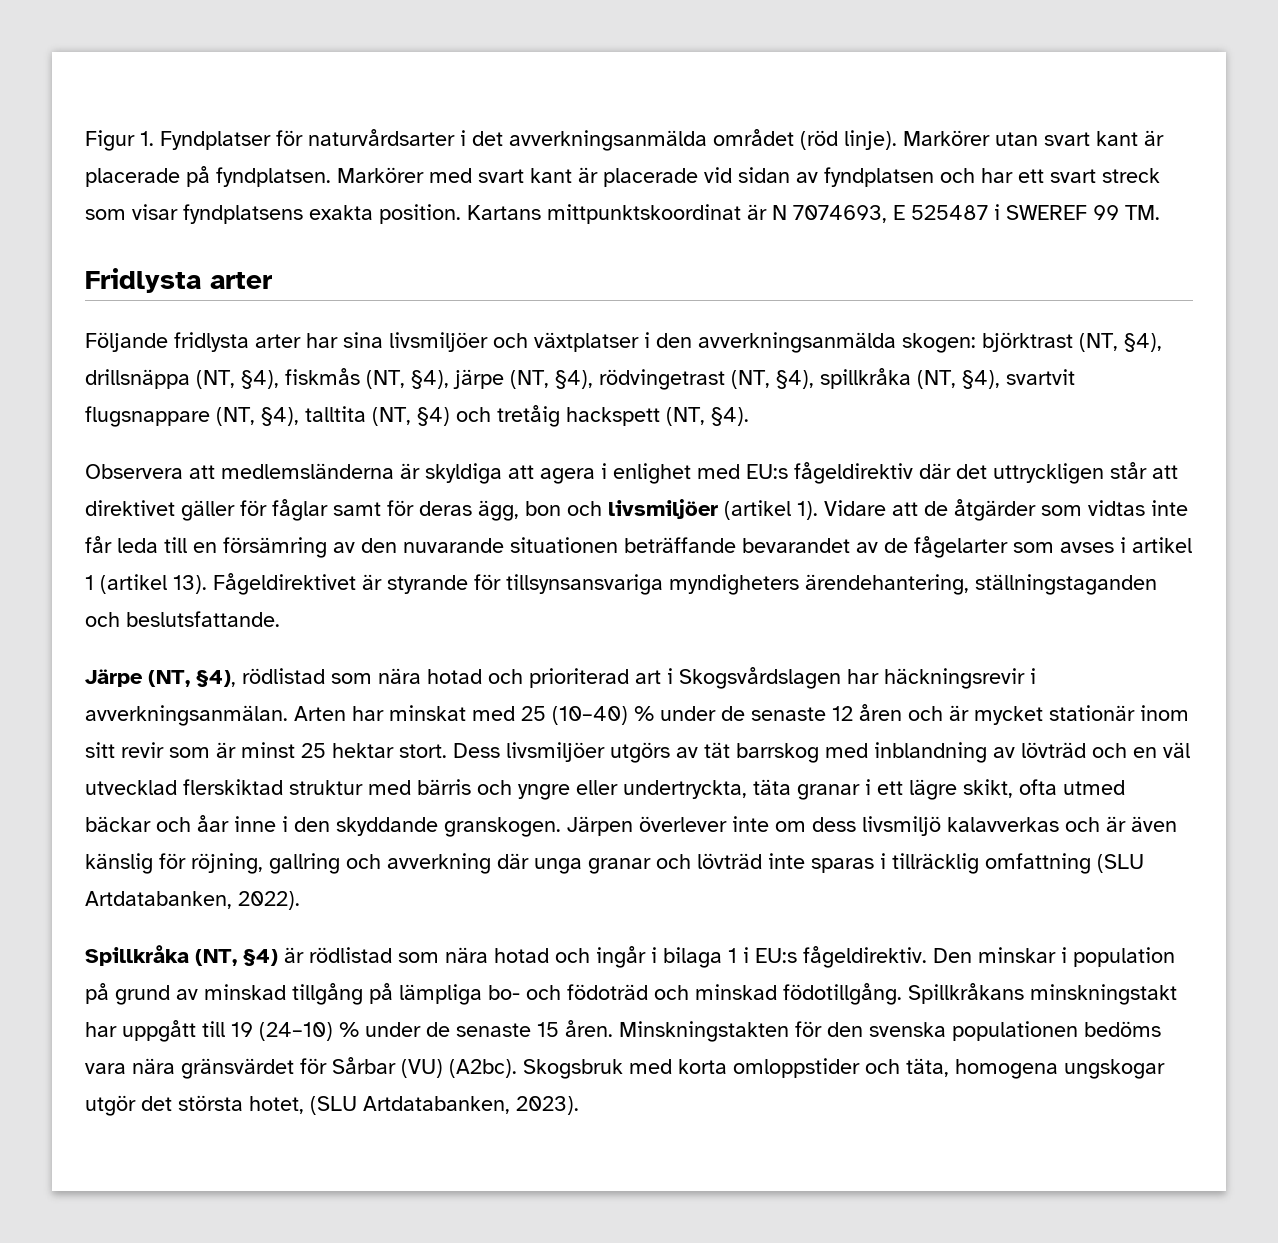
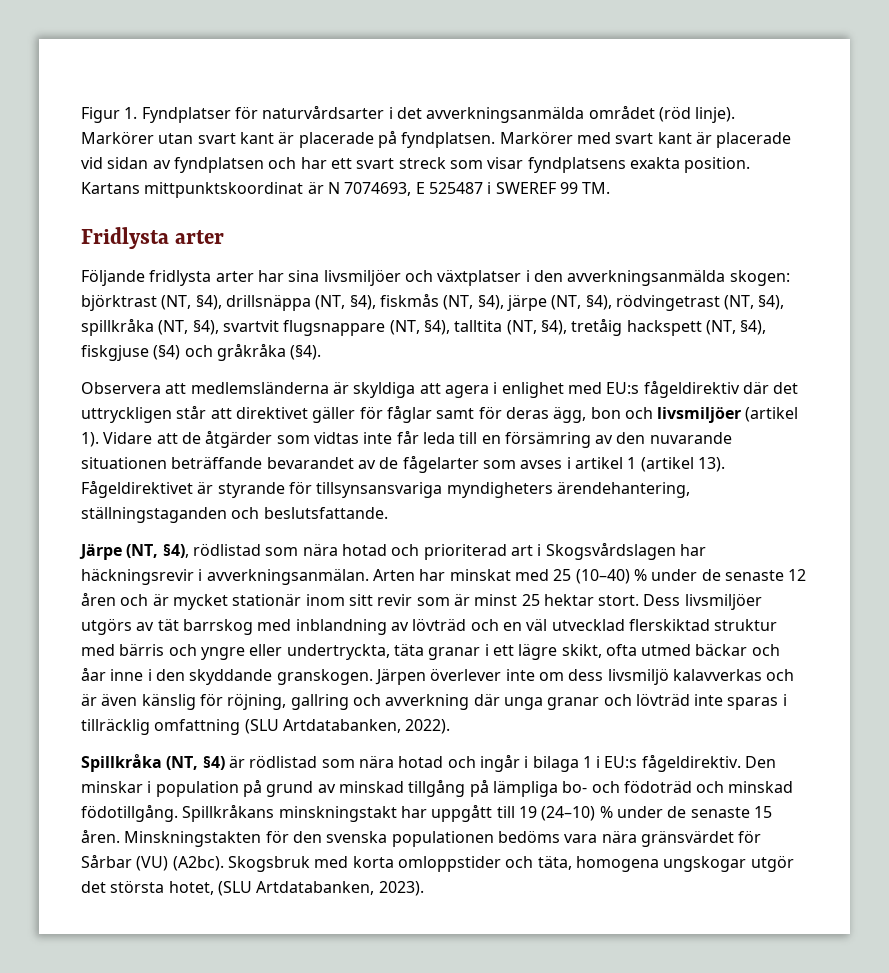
[417,407,491,426] §4) och -> [540,320,567,335] §4),
[711,407,749,426] §4). -> [740,320,767,335] [81,343,322,361] §4), fiskgjuse (§4) och gråkråka (§4).

